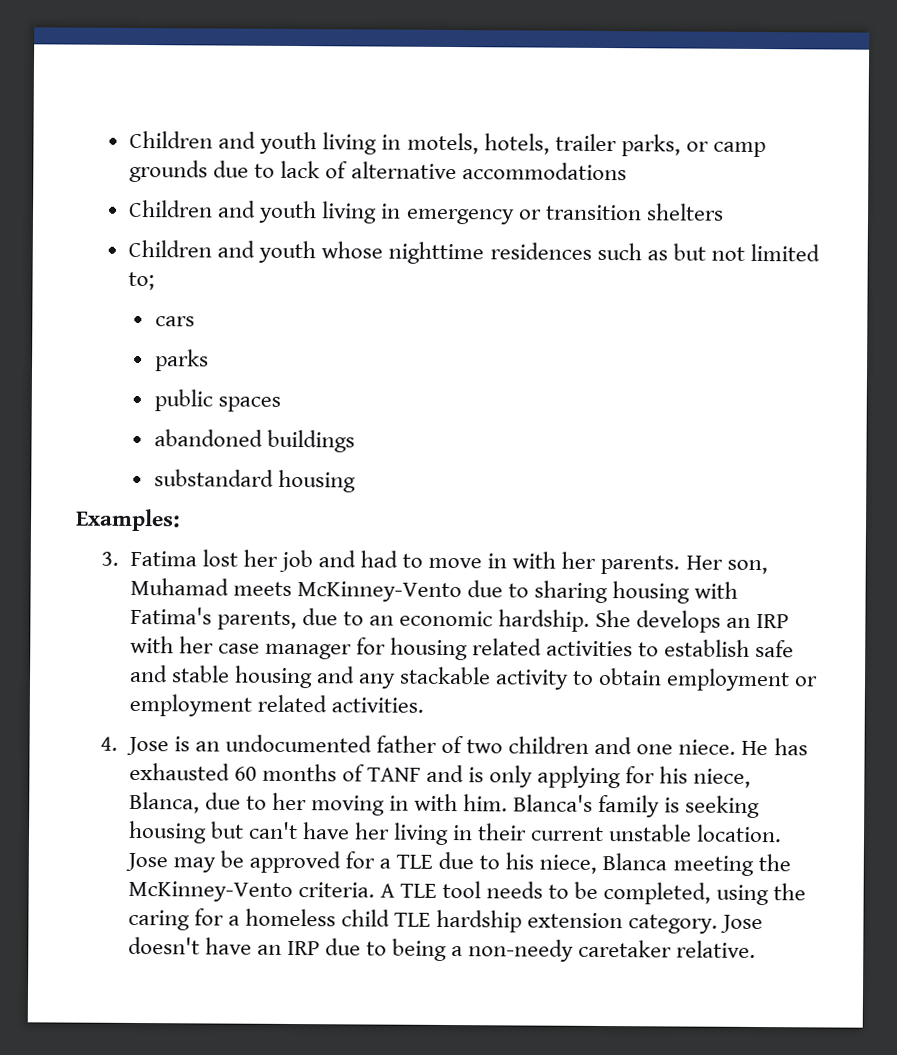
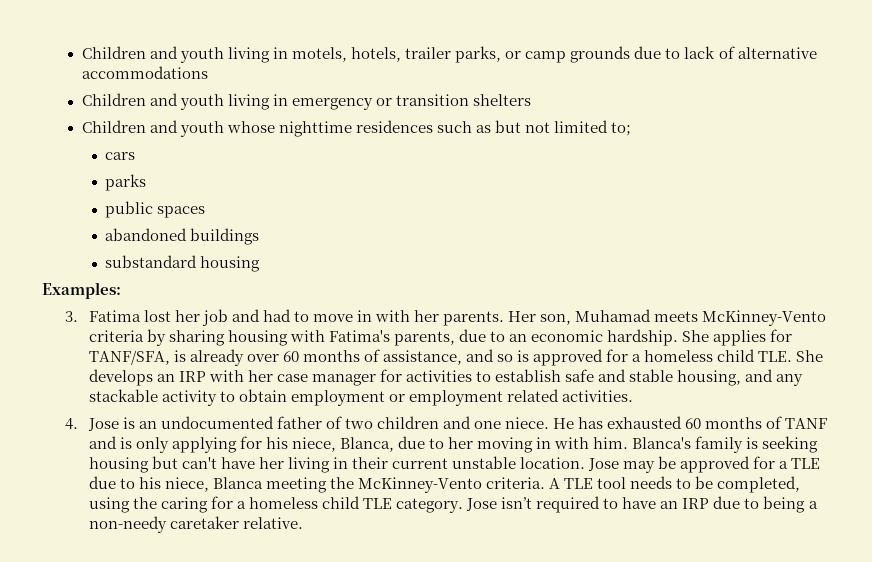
[466,580,529,598] due to -> [88,329,166,346] criteria by
(632, 618) none -> [713,329,793,346] [88,349,824,366] applies for TANF/SFA, is already over 60 months of assistance, and so is approved for a homeless child TLE. She
[390,637,543,661] housing related -> (402, 375) none
[233,665,313,689] housing -> [677,370,742,386] housing,
[436,909,764,934] [127,936,200,955] hardship extension category. Jose doesn't -> [395,496,619,513] category. Jose isn’t required to

